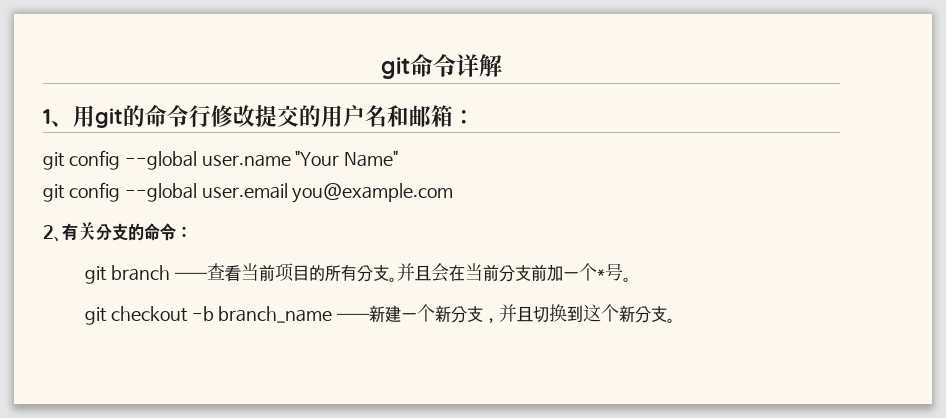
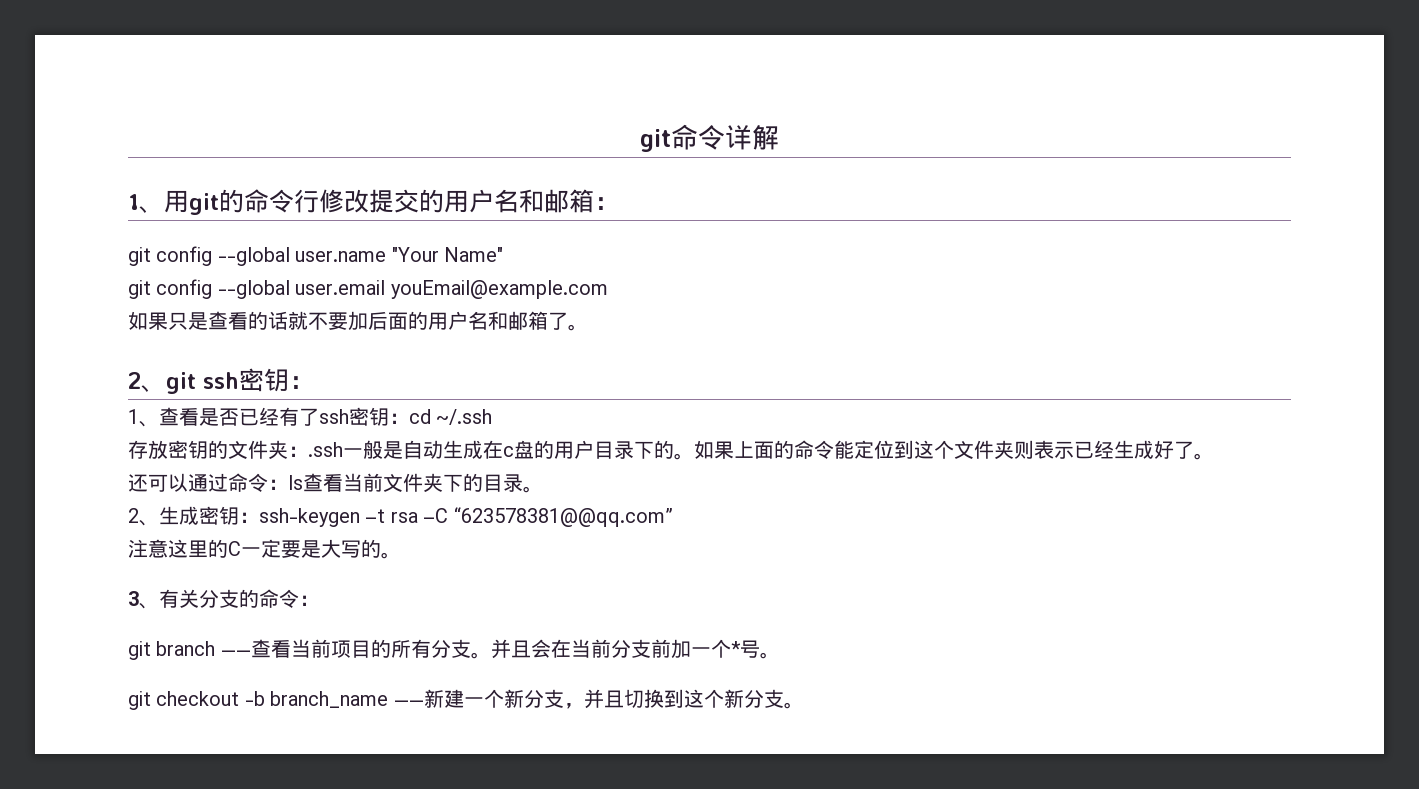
[292,183,454,203] [43,225,54,239] you@example.com // 2 -> [390,280,608,299] [128,311,588,331] [128,368,314,394] [128,407,493,427] [128,440,1214,460] [128,473,543,493] [128,506,673,527] [128,539,401,559] [128,591,139,606] youEmail@example.com // 如果只是查看的话就不要加后面的用户名和邮箱了。 // 2、git ssh密钥： // 1、查看是否已经有了ssh密钥：cd ~/.ssh // 存放密钥的文件夹：.ssh一般是自动生成在c盘的用户目录下的。如果上面的命令能定位到这个文件夹则表示已经生成好了。 // 还可以通过命令：ls查看当前文件夹下的目录。 // 2、生成密钥：ssh-keygen –t rsa –C “623578381@@qq.com” // 注意这里的C一定要是大写的。 // 3

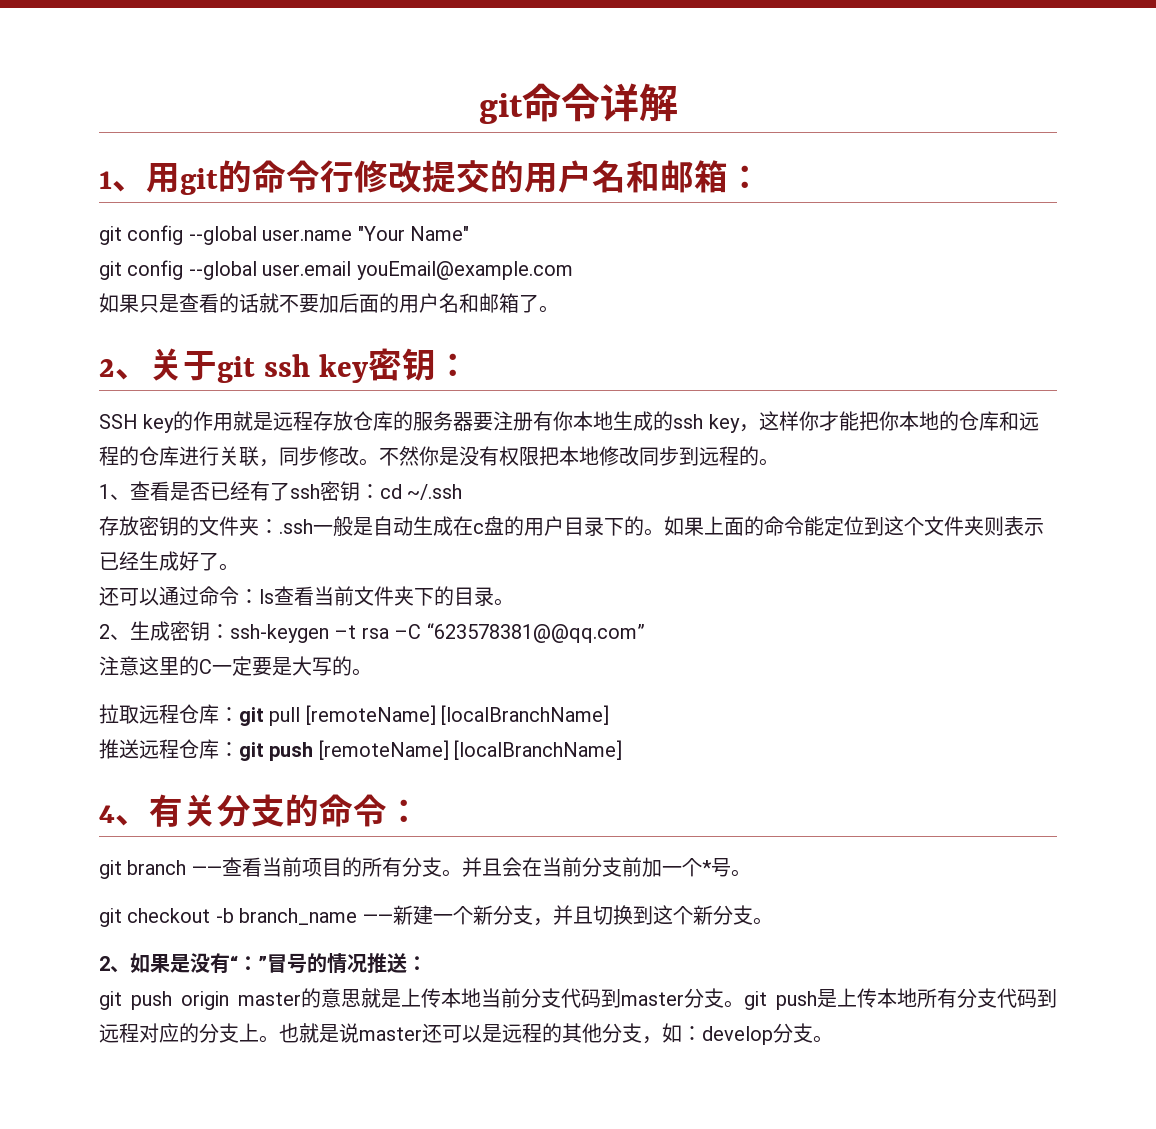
(166, 388) none -> [149,348,217,381] 关于
[239,368,314,392] 密钥： -> [319,348,471,383] [99,411,1039,433] [99,446,779,467] key密钥： // SSH key的作用就是远程存放仓库的服务器要注册有你本地生成的ssh key，这样你才能把你本地的仓库和远程的仓库进行关联，同步修改。不然你是没有权限把本地修改同步到远程的。
[128,591,139,606] 3 -> [99,704,610,726] [99,739,623,761] [99,805,115,823] 拉取远程仓库：git pull [remoteName] [localBranchName] // 推送远程仓库：git push [remoteName] [localBranchName] // 4
(804, 705) none -> [99,953,427,974] [99,988,1057,1010] [99,1023,833,1045] // 2、如果是没有“：”冒号的情况推送： // git push origin master的意思就是上传本地当前分支代码到master分支。git push是上传本地所有分支代码到远程对应的分支上。也就是说master还可以是远程的其他分支，如：develop分支。

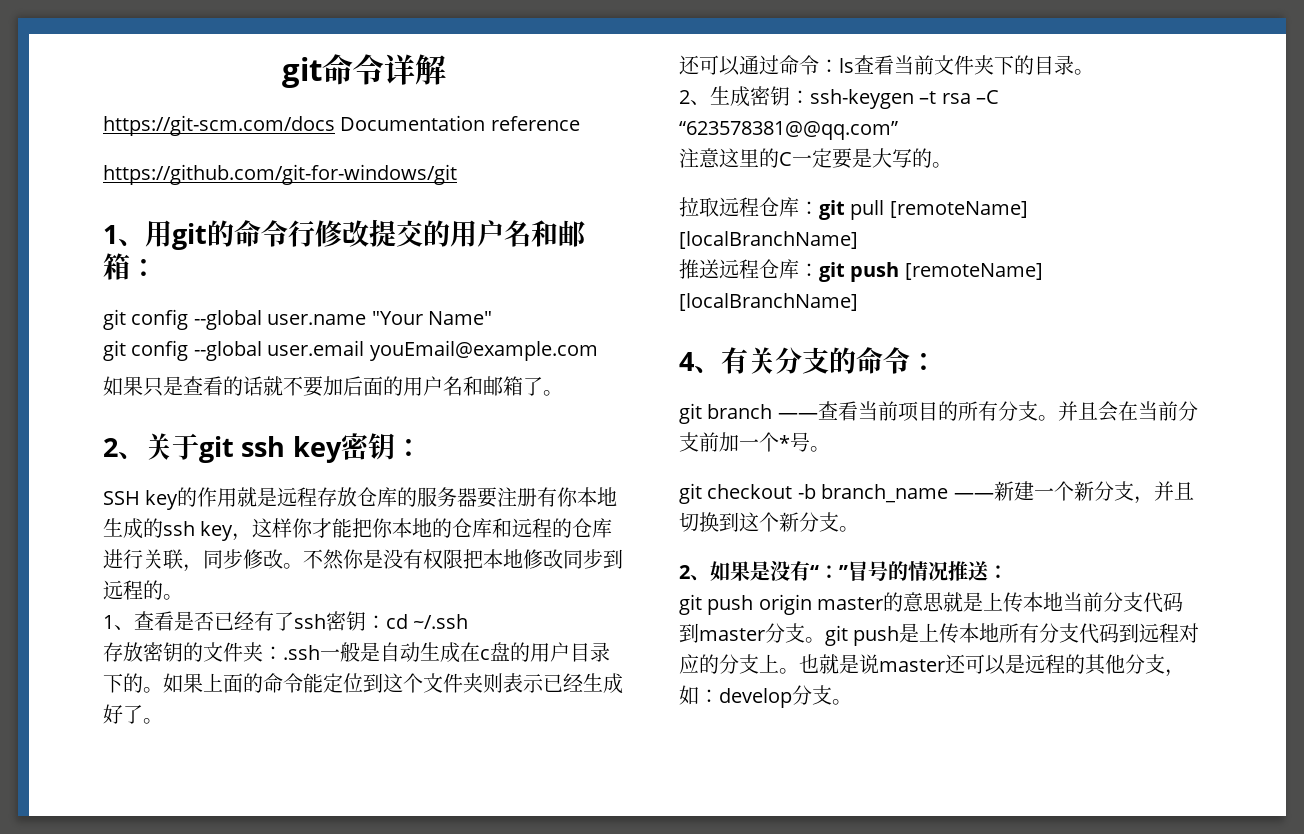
(678, 102) none -> [103,115,580,136] [103,164,457,185] // https://git-scm.com/docs Documentation reference // https://github.com/git-for-windows/git

